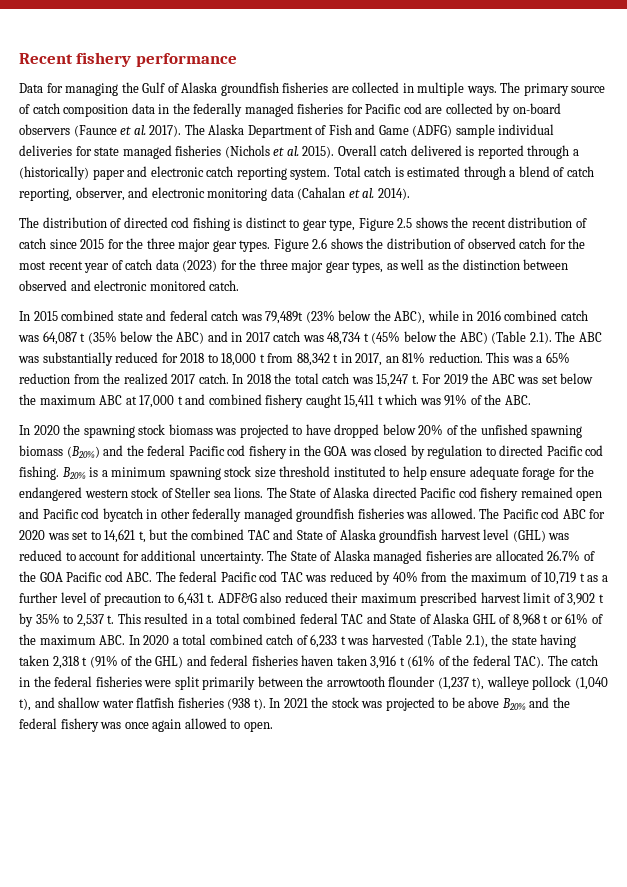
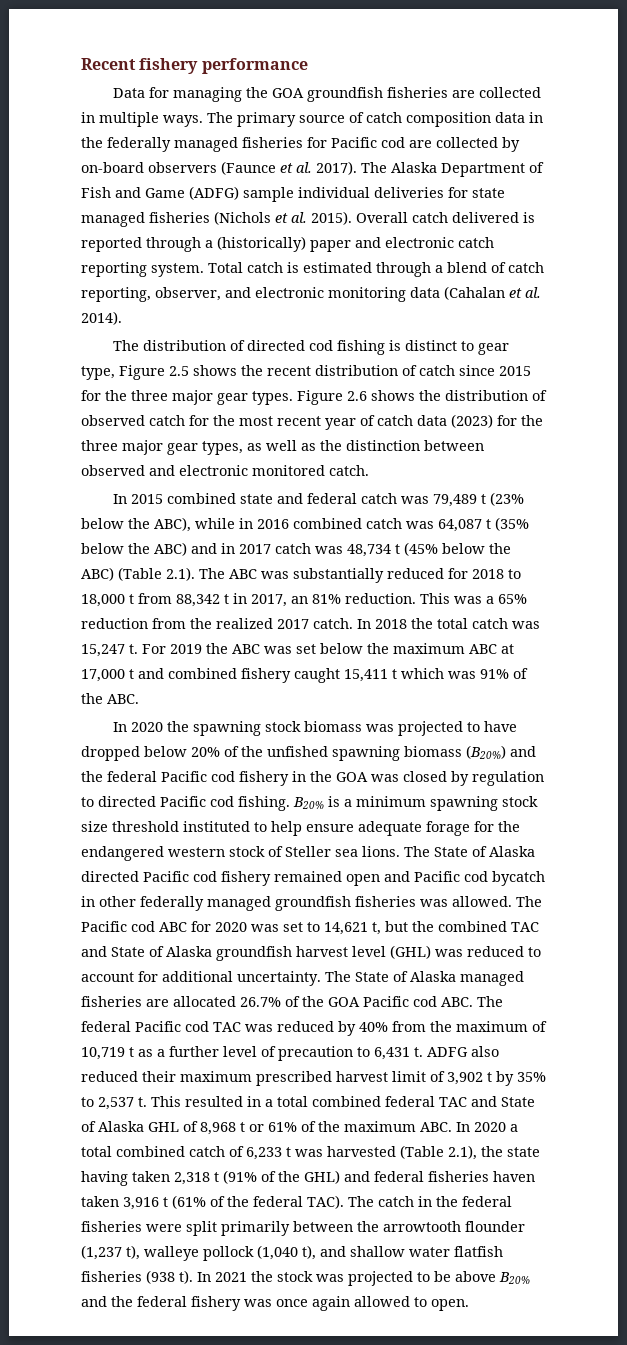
[142,82,218,93] Gulf of Alaska -> [271,88,304,98] GOA
[265,311,304,324] 79,489t -> [432,494,486,507] 79,489 t
[217,593,257,603] ADF&G -> [427,1047,468,1057] ADFG

